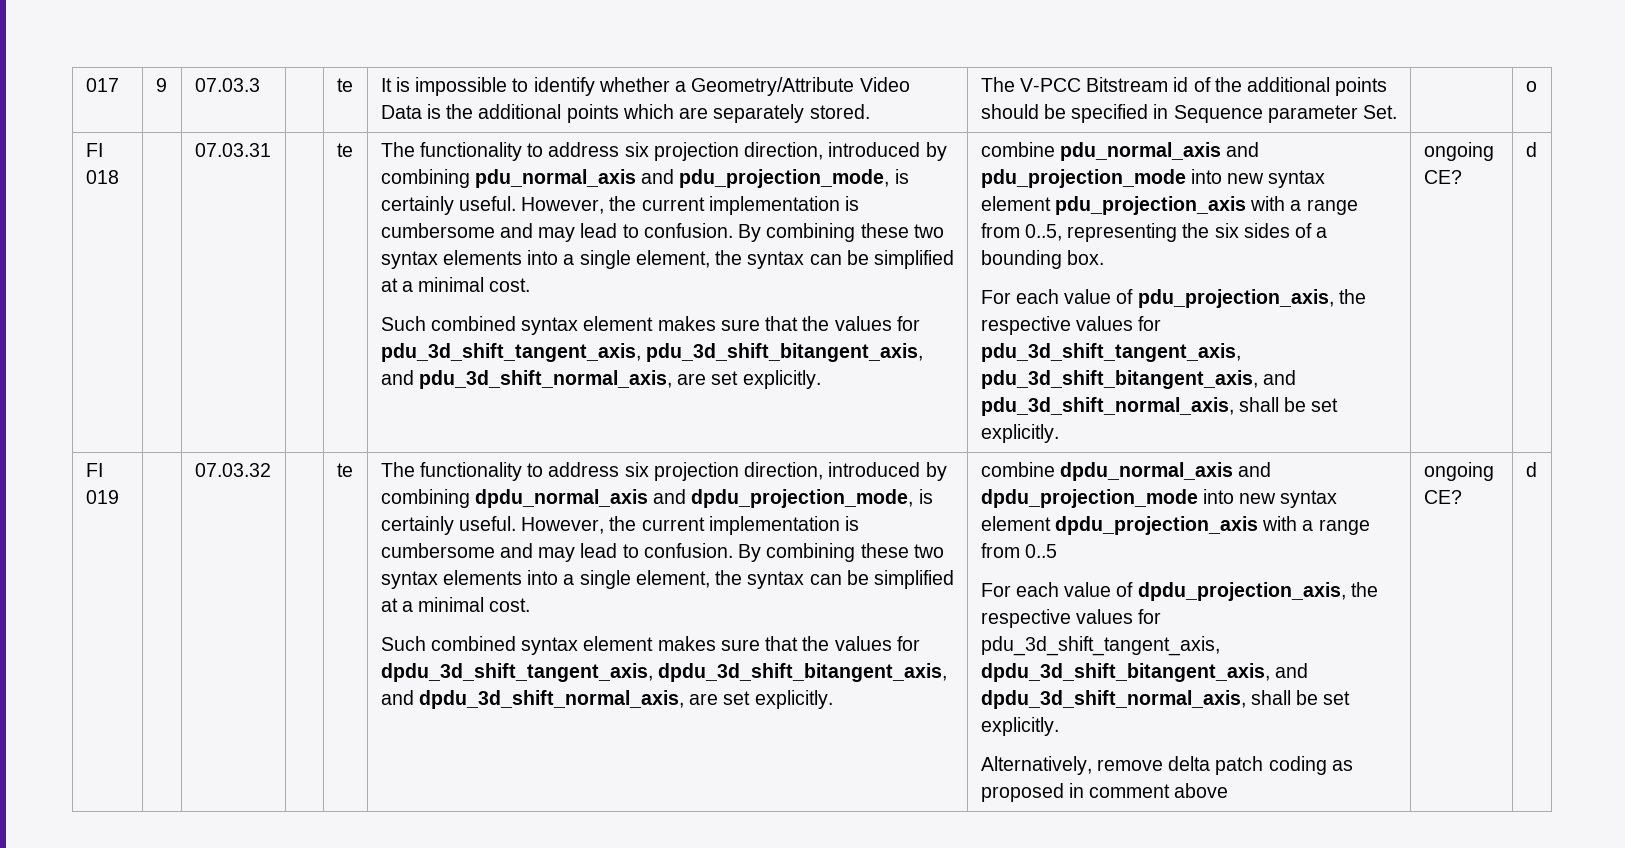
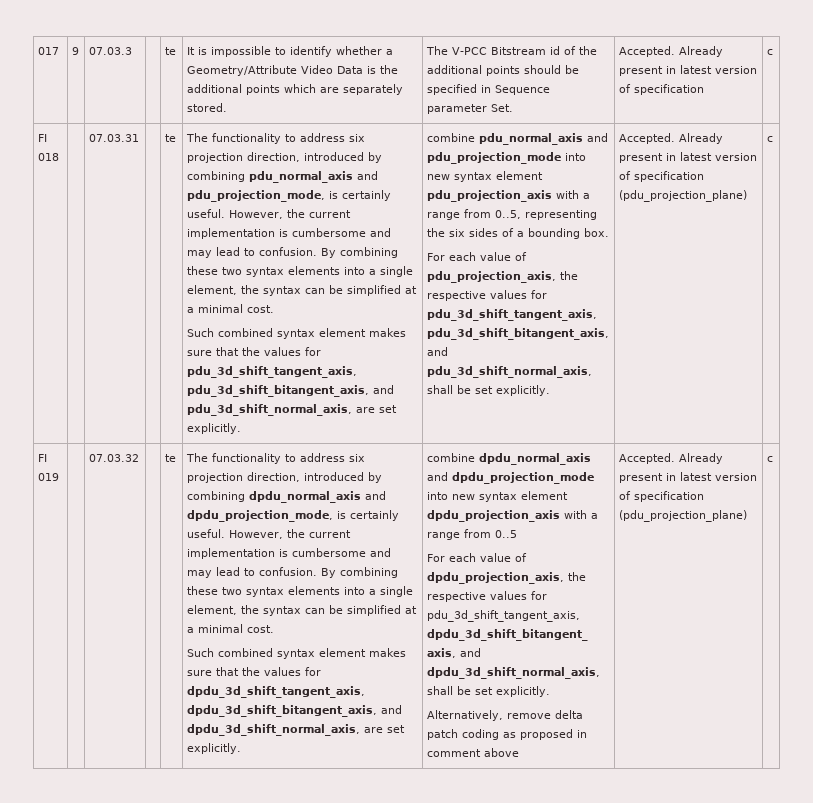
[1525,81,1537,92] | o -> [618,46,723,57] [618,65,757,76] [618,84,704,95] [766,49,773,55] Accepted. Already present in latest version of specification | c
[1423,142,1494,161] [1423,170,1462,184] [1525,142,1537,157] ongoing CE? | d -> [618,133,723,144] [618,152,757,163] [618,171,704,182] [618,190,747,202] [766,136,773,142] Accepted. Already present in latest version of specification (pdu_projection_plane) | c
[1423,462,1494,481] [1423,490,1462,504] [1525,462,1537,477] ongoing CE? | d -> [618,453,723,464] [618,472,757,483] [618,491,704,502] [618,510,747,522] [766,456,773,462] Accepted. Already present in latest version of specification (pdu_projection_plane) | c

